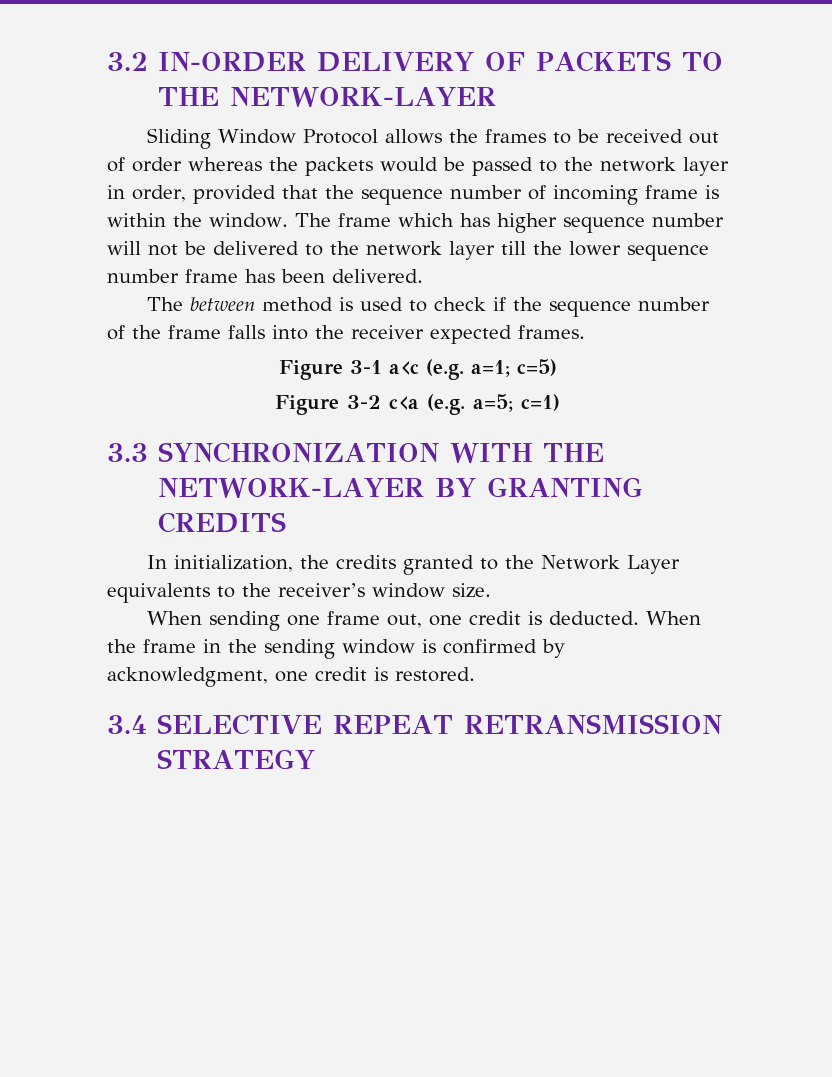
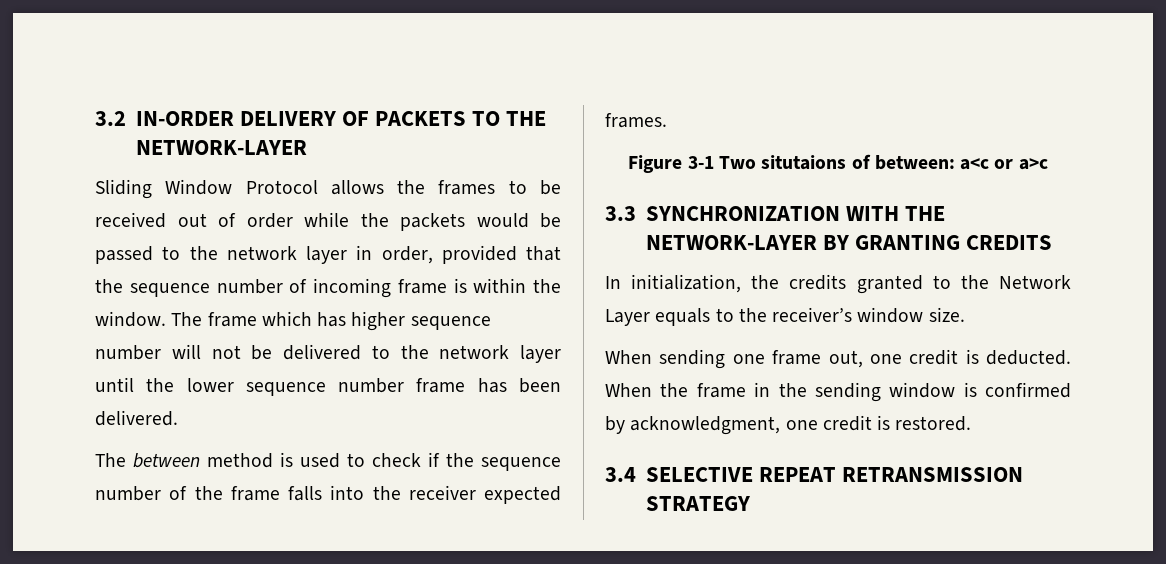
[188,157,262,171] whereas -> [304,212,349,227] while
[501,241,526,255] till -> [95,377,134,392] until
[388,359,557,380] [275,394,560,415] a<c (e.g. a=1; c=5) // Figure 3-2 c<a (e.g. a=5; c=1) -> [718,154,1048,170] Two situtaions of between: a<c or a>c
[107,583,210,603] equivalents -> [655,308,711,326] equals

